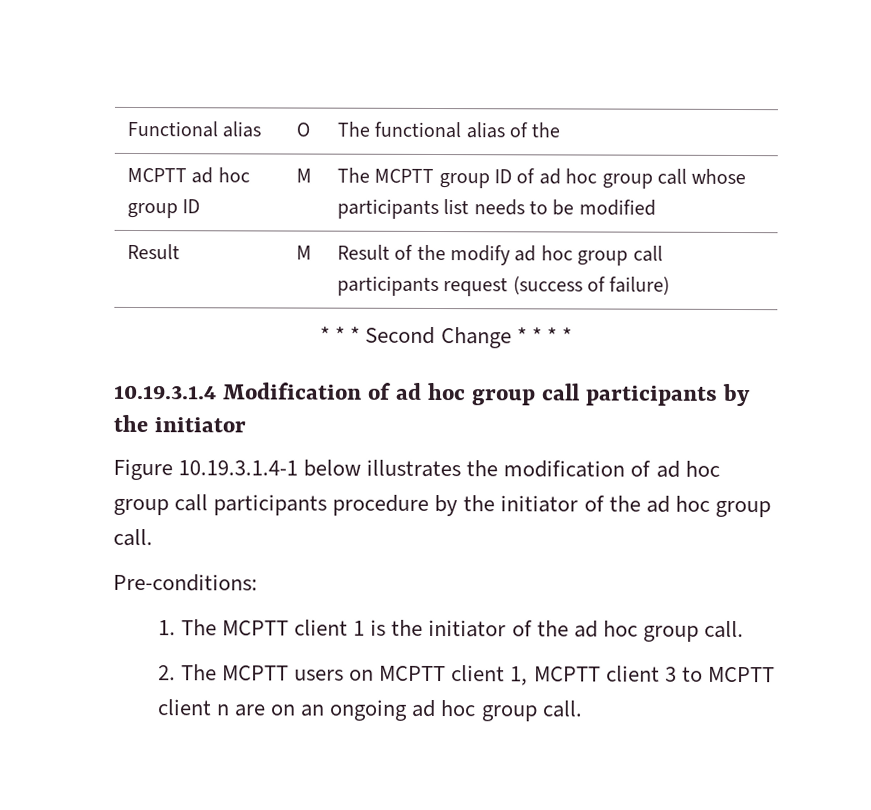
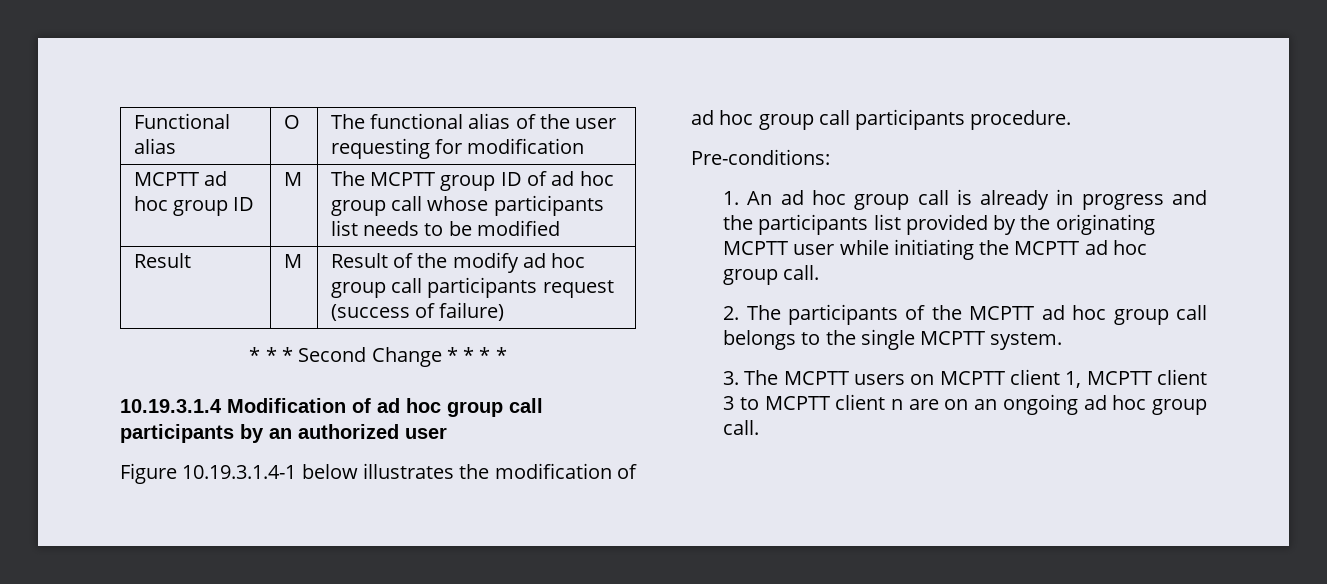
(561, 130) none -> [575,118,617,129] [330,138,585,159] user requesting for modification
[113,414,247,433] the initiator -> [269,424,447,439] an authorized user
[332,494,771,518] [113,528,153,547] [113,573,258,592] [157,619,569,638] procedure by the initiator of the ad hoc group call. // Pre-conditions: // 1. The MCPTT client 1 is the initiator of the -> [970,110,1072,130] [691,149,830,165] [723,189,1207,210] [723,214,1155,235] [723,239,1080,260] procedure. // Pre-conditions: // 1. An ad hoc group call is already in progress and the participants list provided by the originating MCPTT user while initiating the MCPTT
(218, 672) none -> [787,304,1207,325] [723,329,1063,350] [723,370,779,385] participants of the MCPTT ad hoc group call belongs to the single MCPTT system. // 3. The

